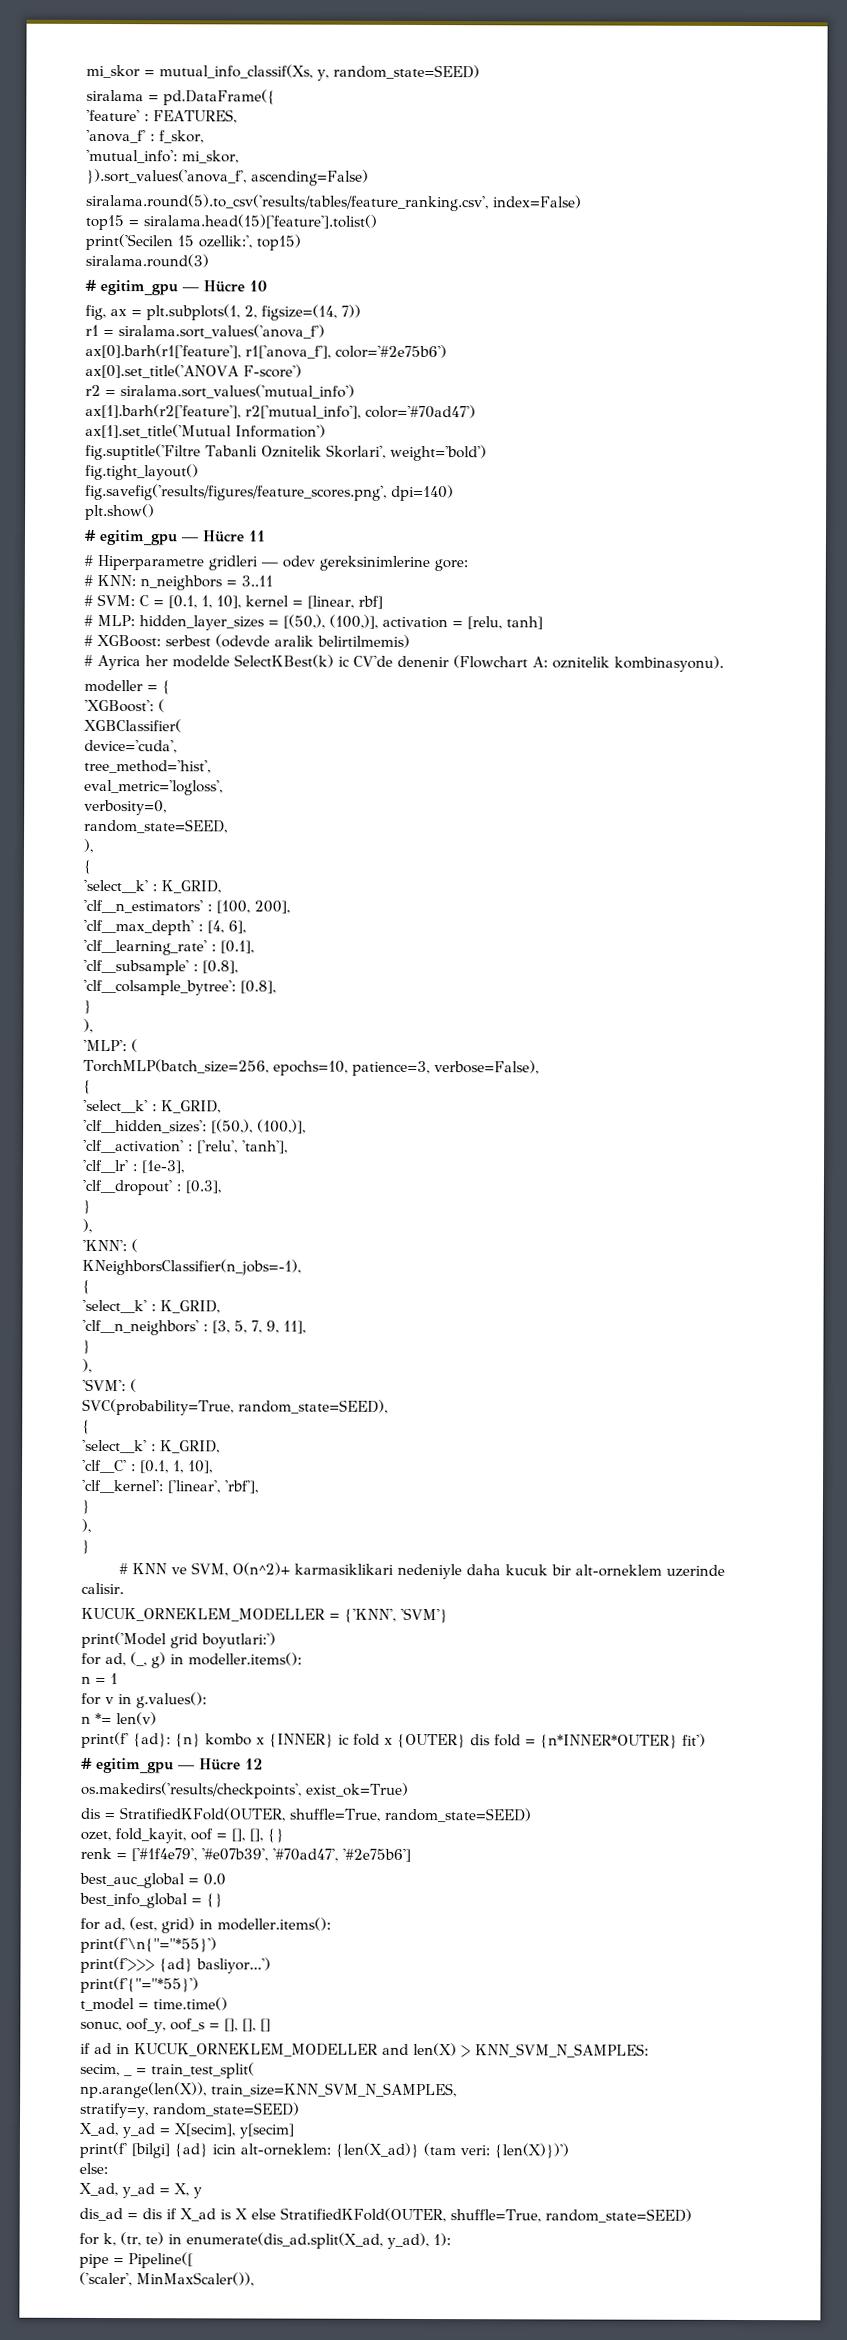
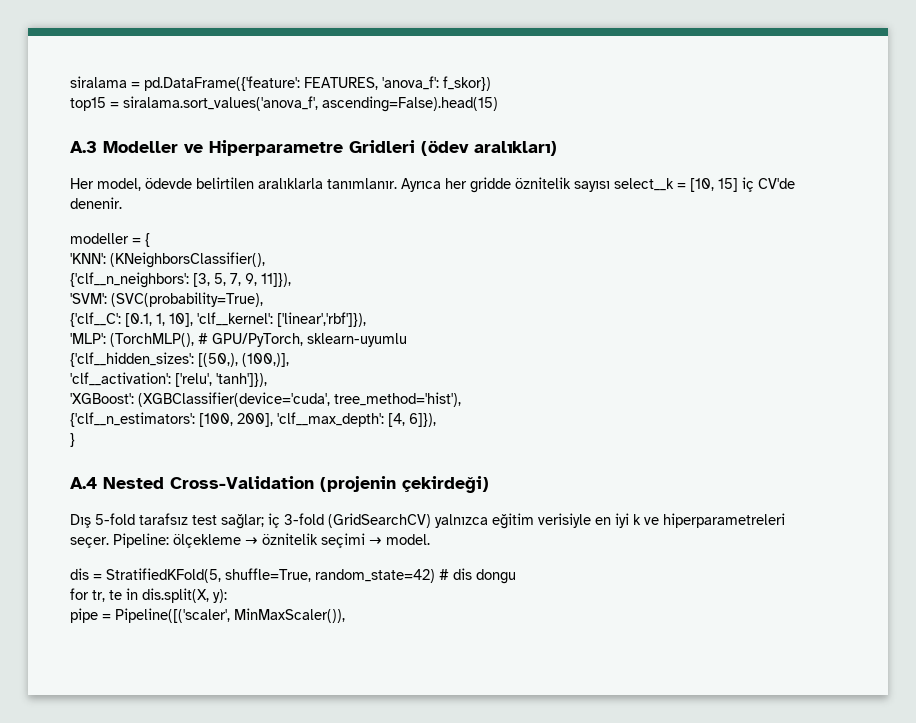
[86,64,480,81] [86,89,276,106] [86,109,237,124] [86,129,204,144] [86,149,239,164] [86,168,369,186] [86,193,582,212] [85,214,378,231] [85,233,301,251] [85,253,209,268] [85,279,267,296] [85,304,361,321] [85,324,325,339] [85,343,447,359] [85,363,302,379] [85,384,355,399] [85,403,476,419] [85,423,326,439] [85,443,487,462] [85,463,199,481] [85,483,454,502] [85,503,155,521] [84,529,266,546] [84,554,468,572] [84,574,273,591] [84,593,383,609] [84,614,543,631] [84,634,410,648] [84,654,724,672] [84,679,171,695] [84,699,165,713] [84,718,182,733] [84,739,177,754] [84,759,211,774] [84,779,223,796] [84,799,167,816] [84,818,228,834] [83,838,94,853] [83,859,92,874] [83,879,221,894] [83,899,290,914] [83,919,246,936] [83,939,254,956] [83,959,238,976] [83,979,276,996] [83,999,92,1014] [83,1018,93,1033] [83,1039,138,1053] [83,1058,539,1077] [83,1079,92,1094] [83,1099,221,1114] [83,1119,306,1134] [83,1139,288,1154] [82,1159,185,1174] [82,1179,221,1196] [82,1199,91,1214] [82,1218,92,1233] [82,1239,138,1253] [82,1258,301,1276] [82,1279,91,1294] [82,1299,220,1314] [82,1319,306,1336] [82,1339,91,1354] [82,1358,92,1373] [82,1378,137,1393] [82,1398,388,1416] [82,1419,91,1434] [82,1439,220,1454] [82,1459,213,1474] [81,1479,259,1494] [81,1499,90,1514] [81,1518,91,1533] [81,1539,90,1554] [119,1562,726,1580] [81,1582,124,1595] [81,1607,448,1624] [81,1631,276,1649] [81,1652,302,1669] [81,1673,118,1685] [81,1692,207,1709] [81,1712,157,1726] [81,1731,706,1749] [81,1757,263,1774] [81,1781,409,1799] [80,1807,531,1823] [80,1828,284,1844] [80,1847,411,1862] [79,1872,226,1889] [79,1892,223,1909] [80,1917,331,1934] [80,1936,217,1954] [80,1956,271,1974] [80,1976,199,1994] [80,1997,228,2012] [80,2018,271,2034] [80,2042,649,2058] [80,2062,255,2079] [80,2081,457,2099] [80,2102,300,2119] [79,2122,295,2139] [79,2141,569,2159] [79,2162,108,2175] [79,2182,202,2199] [79,2207,692,2223] [79,2232,451,2250] mi_skor = mutual_info_classif(Xs, y, random_state=SEED) // siralama = pd.DataFrame({ // 'feature' : FEATURES, // 'anova_f' : f_skor, // 'mutual_info': mi_skor, // }).sort_values('anova_f', ascending=False) // siralama.round(5).to_csv('results/tables/feature_ranking.csv', index=False) // top15 = siralama.head(15)['feature'].tolist() // print('Secilen 15 ozellik:', top15) // siralama.round(3) // # egitim_gpu — Hücre 10 // fig, ax = plt.subplots(1, 2, figsize=(14, 7)) // r1 = siralama.sort_values('anova_f') // ax[0].barh(r1['feature'], r1['anova_f'], color='#2e75b6') // ax[0].set_title('ANOVA F-score') // r2 = siralama.sort_values('mutual_info') // ax[1].barh(r2['feature'], r2['mutual_info'], color='#70ad47') // ax[1].set_title('Mutual Information') // fig.suptitle('Filtre Tabanli Oznitelik Skorlari', weight='bold') // fig.tight_layout() // fig.savefig('results/figures/feature_scores.png', dpi=140) // plt.show() // # egitim_gpu — Hücre 11 // # Hiperparametre gridleri — odev gereksinimlerine gore: // # KNN: n_neighbors = 3..11 // # SVM: C = [0.1, 1, 10], kernel = [linear, rbf] // # MLP: hidden_layer_sizes = [(50,), (100,)], activation = [relu, tanh] // # XGBoost: serbest (odevde aralik belirtilmemis) // # Ayrica her modelde SelectKBest(k) ic CV'de denenir (Flowchart A: oznitelik kombinasyonu). // modeller = { // 'XGBoost': ( // XGBClassifier( // device='cuda', // tree_method='hist', // eval_metric='logloss', // verbosity=0, // random_state=SEED, // ), // { // 'select__k' : K_GRID, // 'clf__n_estimators' : [100, 200], // 'clf__max_depth' : [4, 6], // 'clf__learning_rate' : [0.1], // 'clf__subsample' : [0.8], // 'clf__colsample_bytree': [0.8], // } // ), // 'MLP': ( // TorchMLP(batch_size=256, epochs=10, patience=3, verbose=False), // { // 'select__k' : K_GRID, // 'clf__hidden_sizes': [(50,), (100,)], // 'clf__activation' : ['relu', 'tanh'], // 'clf__lr' : [1e-3], // 'clf__dropout' : [0.3], // } // ), // 'KNN': ( // KNeighborsClassifier(n_jobs=-1), // { // 'select__k' : K_GRID, // 'clf__n_neighbors' : [3, 5, 7, 9, 11], // } // ), // 'SVM': ( // SVC(probability=True, random_state=SEED), // { // 'select__k' : K_GRID, // 'clf__C' : [0.1, 1, 10], // 'clf__kernel': ['linear', 'rbf'], // } // ), // } // # KNN ve SVM, O(n^2)+ karmasiklikari nedeniyle daha kucuk bir alt-orneklem uzerinde calisir. // KUCUK_ORNEKLEM_MODELLER = {'KNN', 'SVM'} // print('Model grid boyutlari:') // for ad, (_, g) in modeller.items(): // n = 1 // for v in g.values(): // n *= len(v) // print(f' {ad}: {n} kombo x {INNER} ic fold x {OUTER} dis fold = {n*INNER*OUTER} fit') // # egitim_gpu — Hücre 12 // os.makedirs('results/checkpoints', exist_ok=True) // dis = StratifiedKFold(OUTER, shuffle=True, random_state=SEED) // ozet, fold_kayit, oof = [], [], {} // renk = ['#1f4e79', '#e07b39', '#70ad47', '#2e75b6'] // best_auc_global = 0.0 // best_info_global = {} // for ad, (est, grid) in modeller.items(): // print(f'\n{"="*55}') // print(f'>>> {ad} basliyor...') // print(f'{"="*55}') // t_model = time.time() // sonuc, oof_y, oof_s = [], [], [] // if ad in KUCUK_ORNEKLEM_MODELLER and len(X) > KNN_SVM_N_SAMPLES: // secim, _ = train_test_split( // np.arange(len(X)), train_size=KNN_SVM_N_SAMPLES, // stratify=y, random_state=SEED) // X_ad, y_ad = X[secim], y[secim] // print(f' [bilgi] {ad} icin alt-orneklem: {len(X_ad)} (tam veri: {len(X)})') // else: // X_ad, y_ad = X, y // dis_ad = dis if X_ad is X else StratifiedKFold(OUTER, shuffle=True, random_state=SEED) // for k, (tr, te) in enumerate(dis_ad.split(X_ad, y_ad), 1): -> [70,76,491,91] [70,96,498,112] [70,140,557,156] [70,177,795,193] [70,197,122,209] [70,233,150,247] [70,252,265,268] [70,272,291,288] [70,292,263,307] [70,312,366,327] [70,333,407,347] [70,352,289,367] [70,372,267,387] [70,392,461,407] [70,412,436,427] [70,433,75,447] [70,476,489,493] [70,513,785,529] [70,533,430,548] [70,568,516,584] [70,588,227,603] siralama = pd.DataFrame({'feature': FEATURES, 'anova_f': f_skor}) // top15 = siralama.sort_values('anova_f', ascending=False).head(15) // A.3 Modeller ve Hiperparametre Gridleri (ödev aralıkları) // Her model, ödevde belirtilen aralıklarla tanımlanır. Ayrıca her gridde öznitelik sayısı select__k = [10, 15] iç CV'de denenir. // modeller = { // 'KNN': (KNeighborsClassifier(), // {'clf__n_neighbors': [3, 5, 7, 9, 11]}), // 'SVM': (SVC(probability=True), // {'clf__C': [0.1, 1, 10], 'clf__kernel': ['linear','rbf']}), // 'MLP': (TorchMLP(), # GPU/PyTorch, sklearn-uyumlu // {'clf__hidden_sizes': [(50,), (100,)], // 'clf__activation': ['relu', 'tanh']}), // 'XGBoost': (XGBClassifier(device='cuda', tree_method='hist'), // {'clf__n_estimators': [100, 200], 'clf__max_depth': [4, 6]}), // } // A.4 Nested Cross-Validation (projenin çekirdeği) // Dış 5-fold tarafsız test sağlar; iç 3-fold (GridSearchCV) yalnızca eğitim verisiyle en iyi k ve hiperparametreleri seçer. Pipeline: ölçekleme → öznitelik seçimi → model. // dis = StratifiedKFold(5, shuffle=True, random_state=42) # dis dongu // for tr, te in dis.split(X, y):
[128,2252,193,2269] [79,2271,132,2287] Pipeline([ // ('scaler', -> [115,608,230,623] Pipeline([('scaler',

